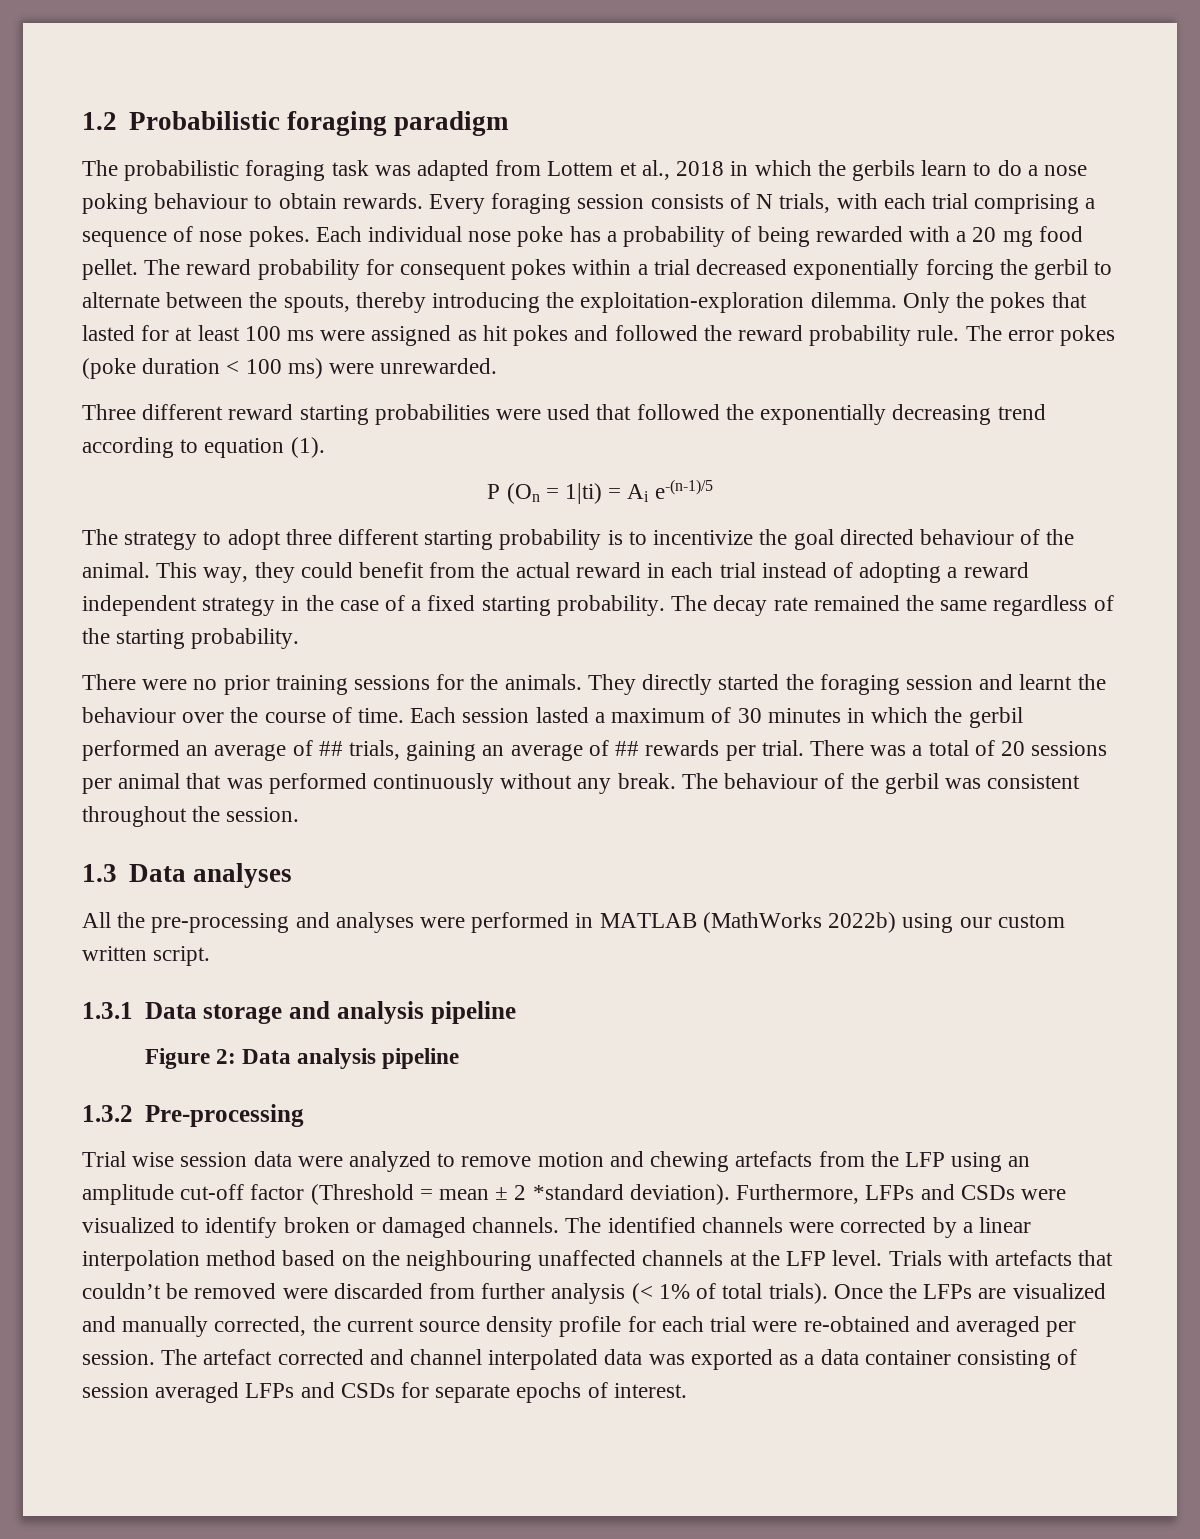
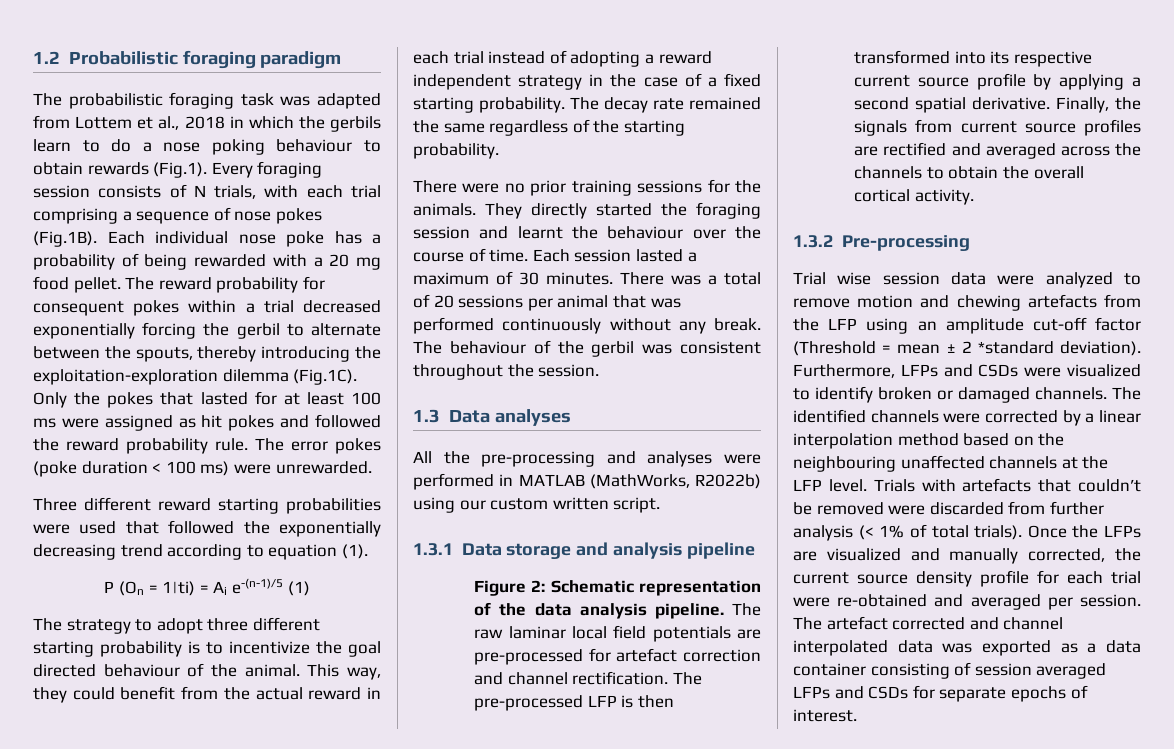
[342,193,423,209] rewards. -> [87,162,208,178] rewards (Fig.1).
[248,226,310,247] pokes. -> [275,208,322,224] [33,231,97,247] pokes (Fig.1B).
[810,292,897,308] dilemma. -> [222,369,358,385] dilemma (Fig.1C).
(713, 489) none -> [287,581,310,596] (1)
[767,707,1023,728] [82,740,804,761] minutes in which the gerbil performed an average of ## trials, gaining an average of ## rewards per trial. -> [546,272,613,285] minutes.
[702,912,897,933] (MathWorks 2022b) -> [589,474,761,489] (MathWorks, R2022b)
[241,1048,460,1069] Data analysis pipeline -> [550,580,761,596] [474,602,761,619] [474,625,761,642] [474,648,761,665] [474,671,702,685] [474,695,674,711] [854,50,1092,67] [854,73,1141,90] [854,97,1141,113] [854,119,1141,136] [854,142,1141,159] [854,166,1084,179] [854,189,974,205] Schematic representation of the data analysis pipeline. The raw laminar local field potentials are pre-processed for artefact correction and channel rectification. The pre-processed LFP is then transformed into its respective current source profile by applying a second spatial derivative. Finally, the signals from current source profiles are rectified and averaged across the channels to obtain the overall cortical activity.

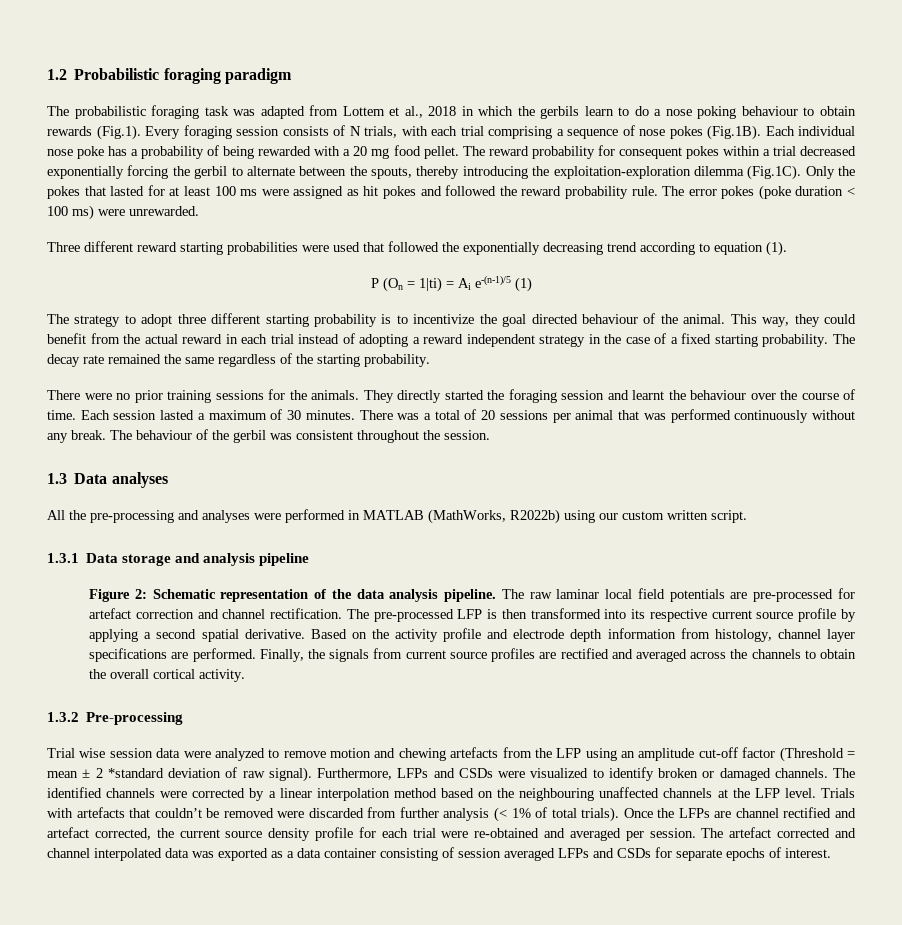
(1051, 103) none -> [310,628,855,642] [89,648,256,662] Based on the activity profile and electrode depth information from histology, channel layer specifications are performed.
[1060,341,1141,356] deviation). -> [168,767,312,782] deviation of raw signal).
[826,548,1019,564] visualized and manually -> [735,807,856,818] [47,827,89,838] channel rectified and artefact

